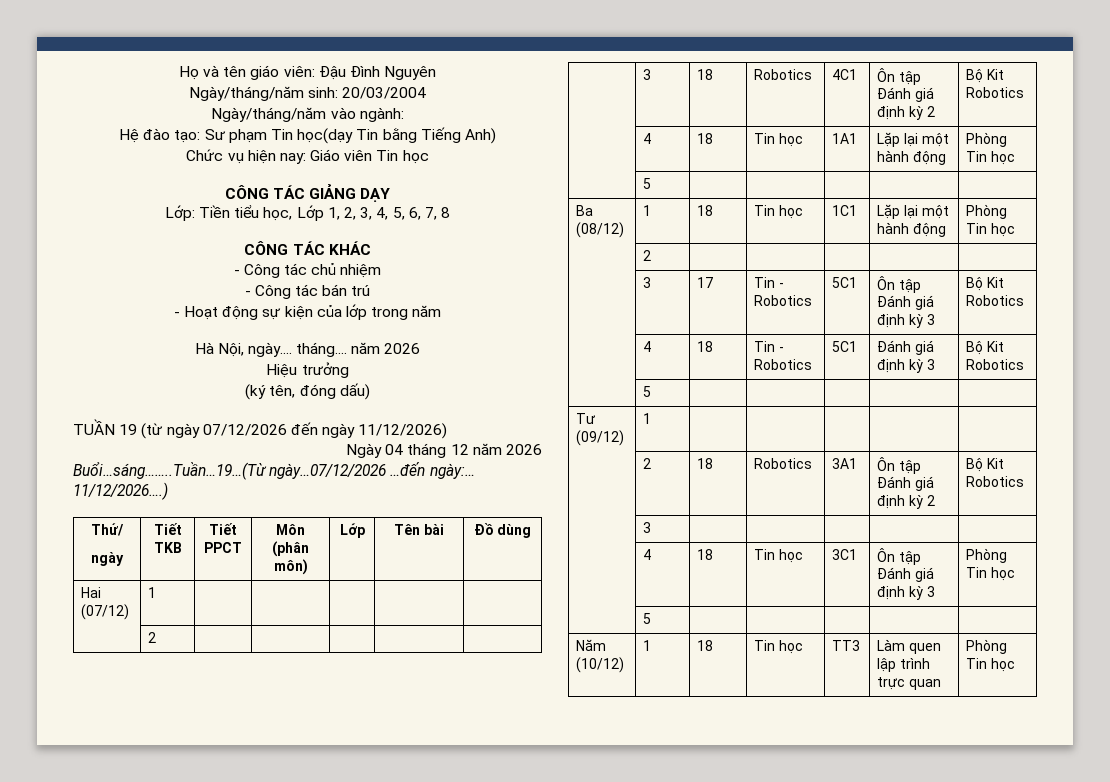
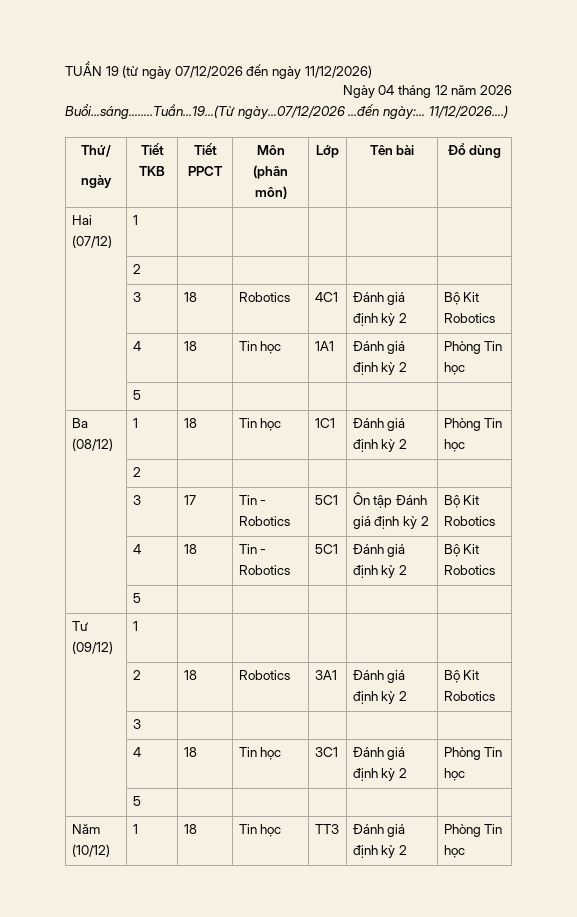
[178,65,437,80] [188,86,427,101] [211,107,404,122] [119,127,496,144] [186,149,429,164] [224,184,391,202] [164,205,451,221] [244,241,371,255] [233,263,382,278] [244,284,371,299] [173,304,442,320] [194,342,421,357] [266,362,349,378] [245,383,370,400] Họ và tên giáo viên: Đậu Đình Nguyên // Ngày/tháng/năm sinh: 20/03/2004 // Ngày/tháng/năm vào ngành: // Hệ đào tạo: Sư phạm Tin học(dạy Tin bằng Tiếng Anh) // Chức vụ hiện nay: Giáo viên Tin học // CÔNG TÁC GIẢNG DẠY // Lớp: Tiền tiểu học, Lớp 1, 2, 3, 4, 5, 6, 7, 8 // CÔNG TÁC KHÁC // - Công tác chủ nhiệm // - Công tác bán trú // - Hoạt động sự kiện của lớp trong năm // Hà Nội, ngày.... tháng.... năm 2026 // Hiệu trưởng // (ký tên, đóng dấu) // -> (65, 68) none
[876,68,921,85] Ôn tập -> (338, 297) none
[876,132,949,147] [876,150,946,165] Lặp lại một hành động -> [352,341,406,354] [352,362,408,375] Đánh giá định kỳ 2
[876,204,949,219] [876,222,946,237] Lặp lại một hành động -> [352,418,406,431] [352,439,408,452] Đánh giá định kỳ 2
[926,314,935,325] 3 -> [420,516,429,526] 2
[926,359,935,370] 3 -> [399,565,408,575] 2
[876,457,921,474] Ôn tập -> (337, 675) none
[876,548,921,565] [876,567,934,582] [876,586,935,600] Ôn tập Đánh giá định kỳ 3 -> [352,747,406,760] [352,768,408,781] Đánh giá định kỳ 2
[876,639,941,654] [876,658,930,672] [876,677,941,690] Làm quen lập trình trực quan -> [352,824,406,837] [352,845,408,858] Đánh giá định kỳ 2

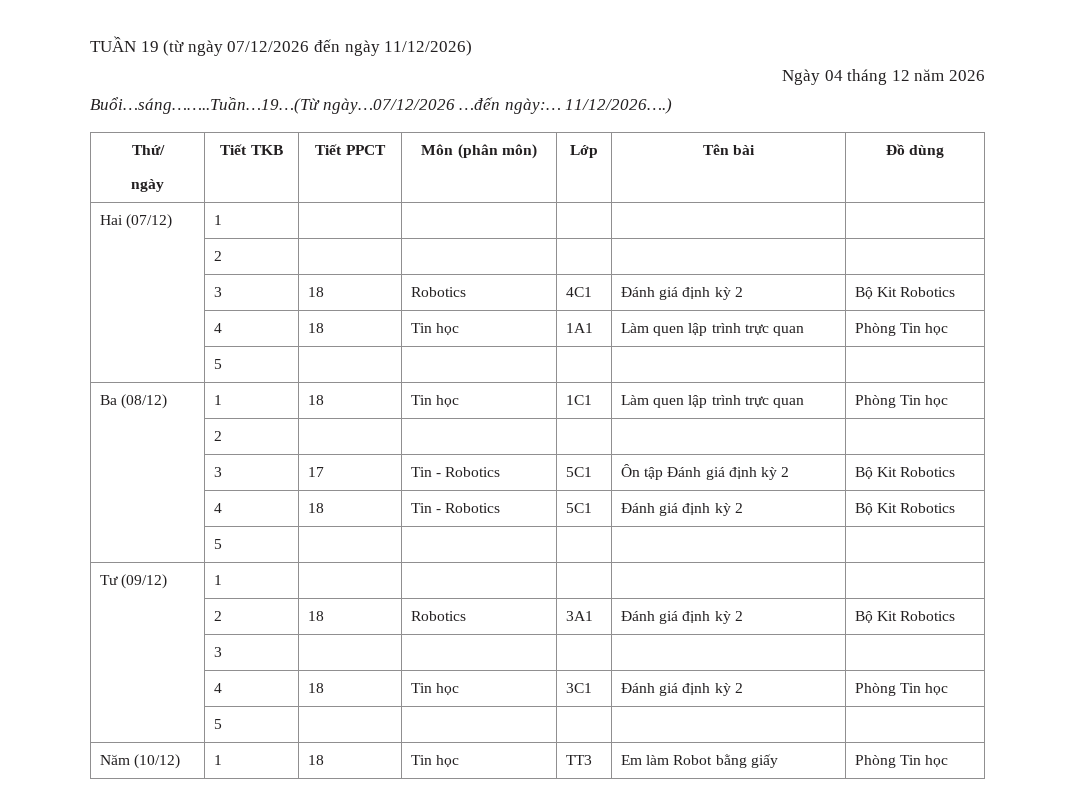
[352,341,406,354] [352,362,408,375] Đánh giá định kỳ 2 -> [621,323,805,336] Làm quen lập trình trực quan
[352,418,406,431] [352,439,408,452] Đánh giá định kỳ 2 -> [621,395,805,408] Làm quen lập trình trực quan
[352,824,406,837] [352,845,408,858] Đánh giá định kỳ 2 -> [621,754,778,768] Em làm Robot bằng giấy

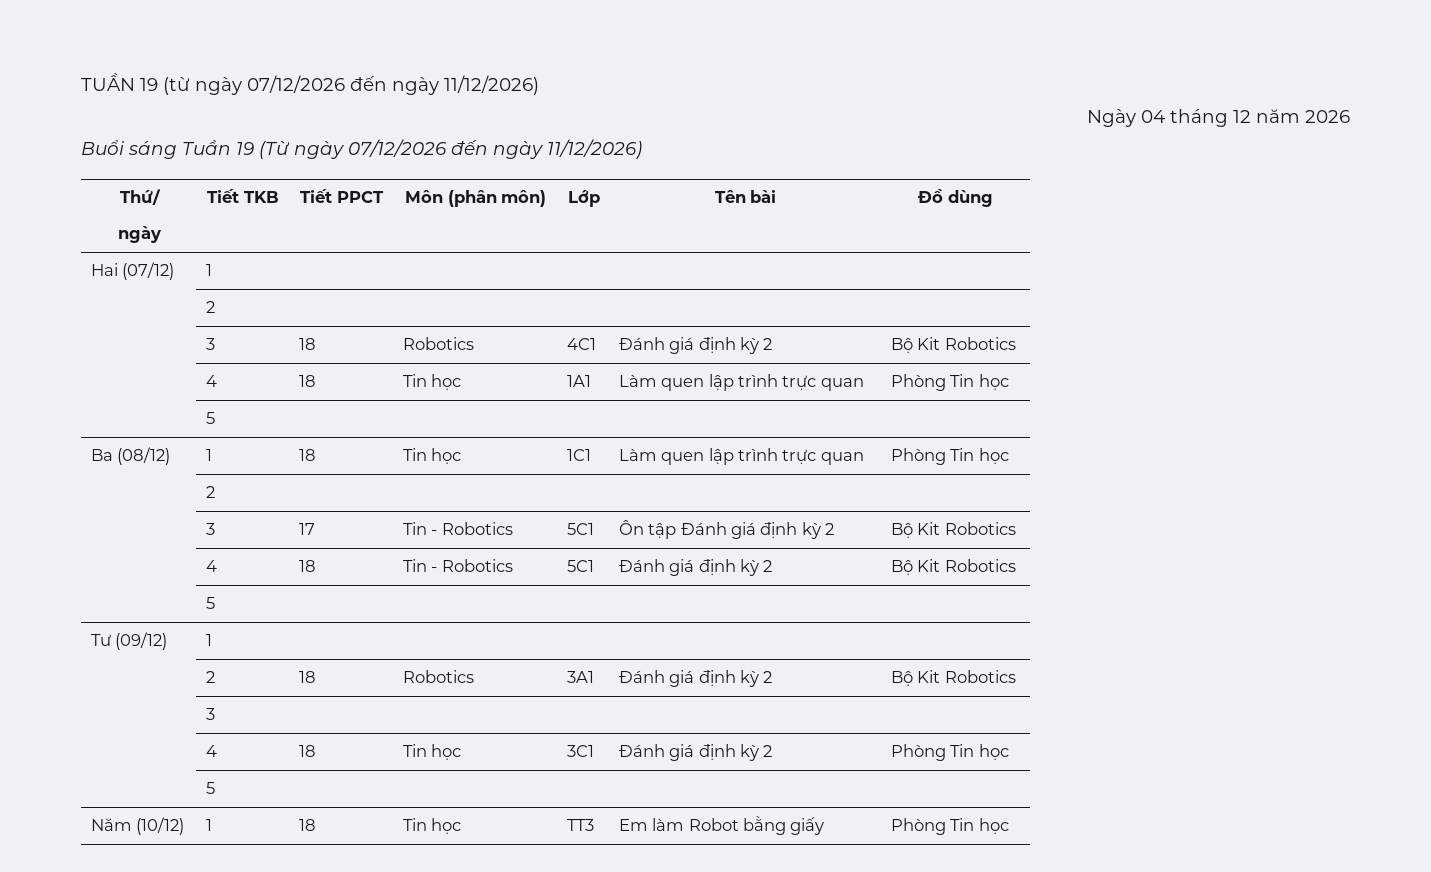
[90,97,673,114] Buổi…sáng……..Tuần…19…(Từ ngày…07/12/2026 …đến ngày:… 11/12/2026….) -> [81,139,642,159] Buổi sáng Tuần 19 (Từ ngày 07/12/2026 đến ngày 11/12/2026)

